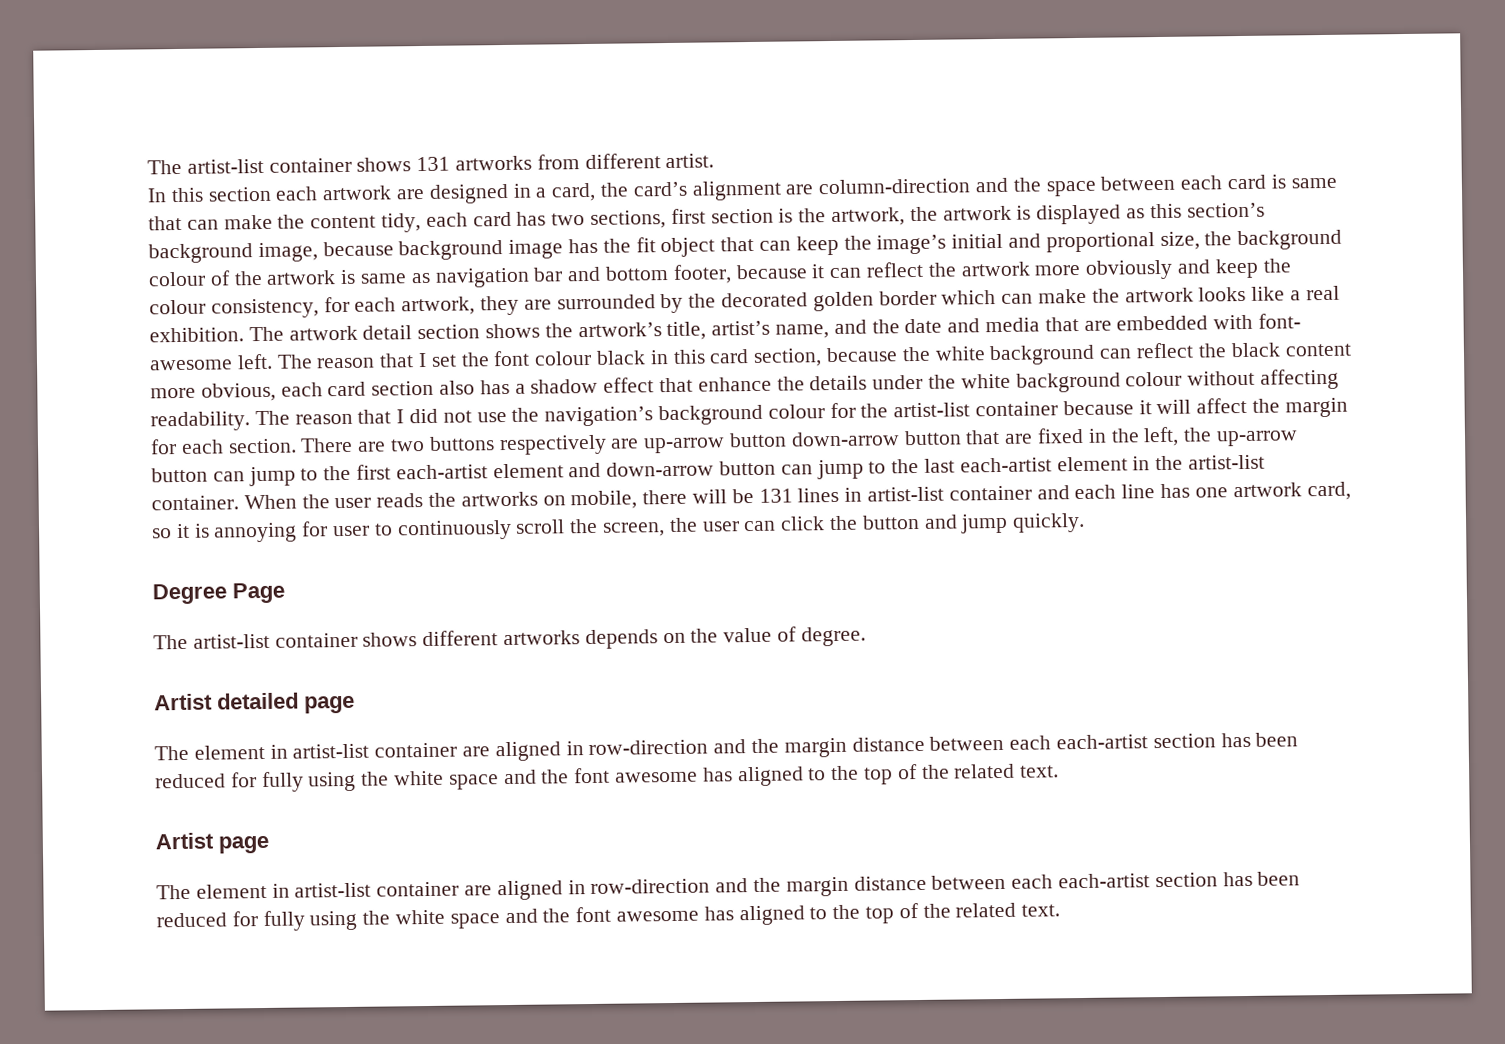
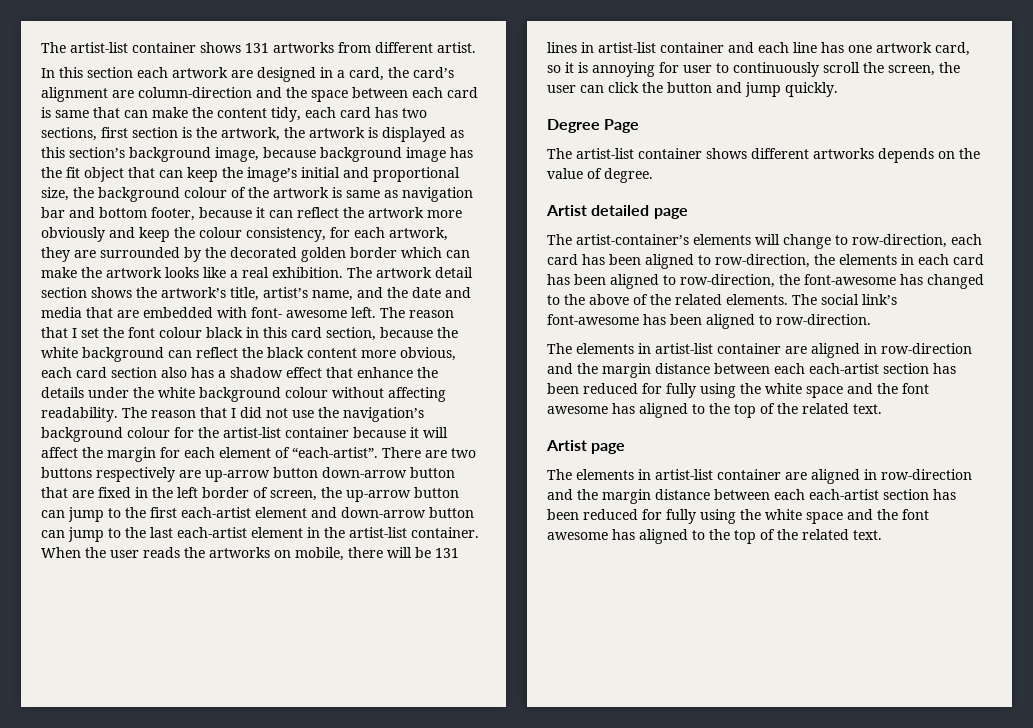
[227,438,297,454] section. -> [219,447,378,458] element of “each-artist”.
[1143,426,1180,447] left, -> [177,487,317,501] left border of screen,
[193,744,265,760] element -> [576,234,982,249] [547,254,984,269] [547,274,984,289] [547,294,897,305] [547,314,871,329] [547,343,634,354] artist-container’s elements will change to row-direction, each card has been aligned to row-direction, the elements in each card has been aligned to row-direction, the font-awesome has changed to the above of the related elements. The social link’s font-awesome has been aligned to row-direction. // The elements
[195,883,267,899] element -> [576,469,634,480] elements

